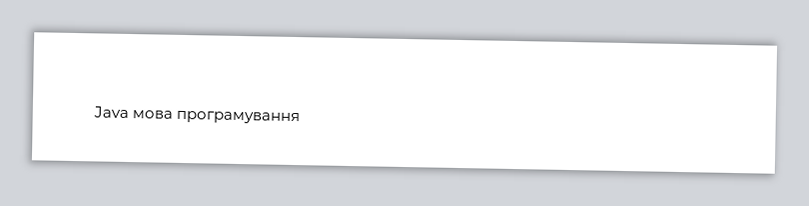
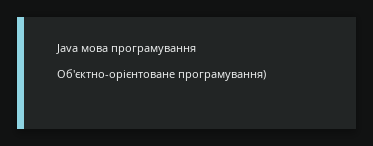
(301, 117) none -> [57,69,266,81] // Об'єктно-орієнтоване програмування)

